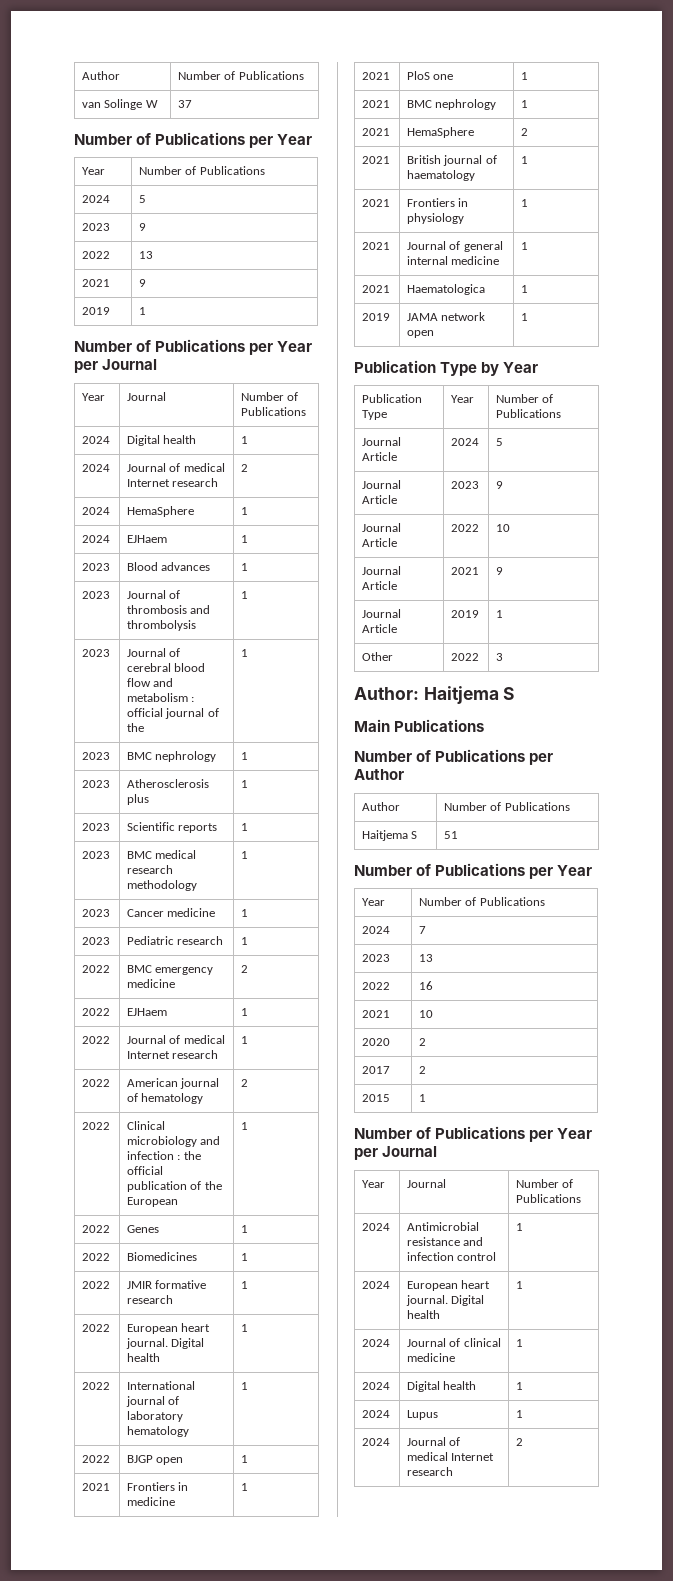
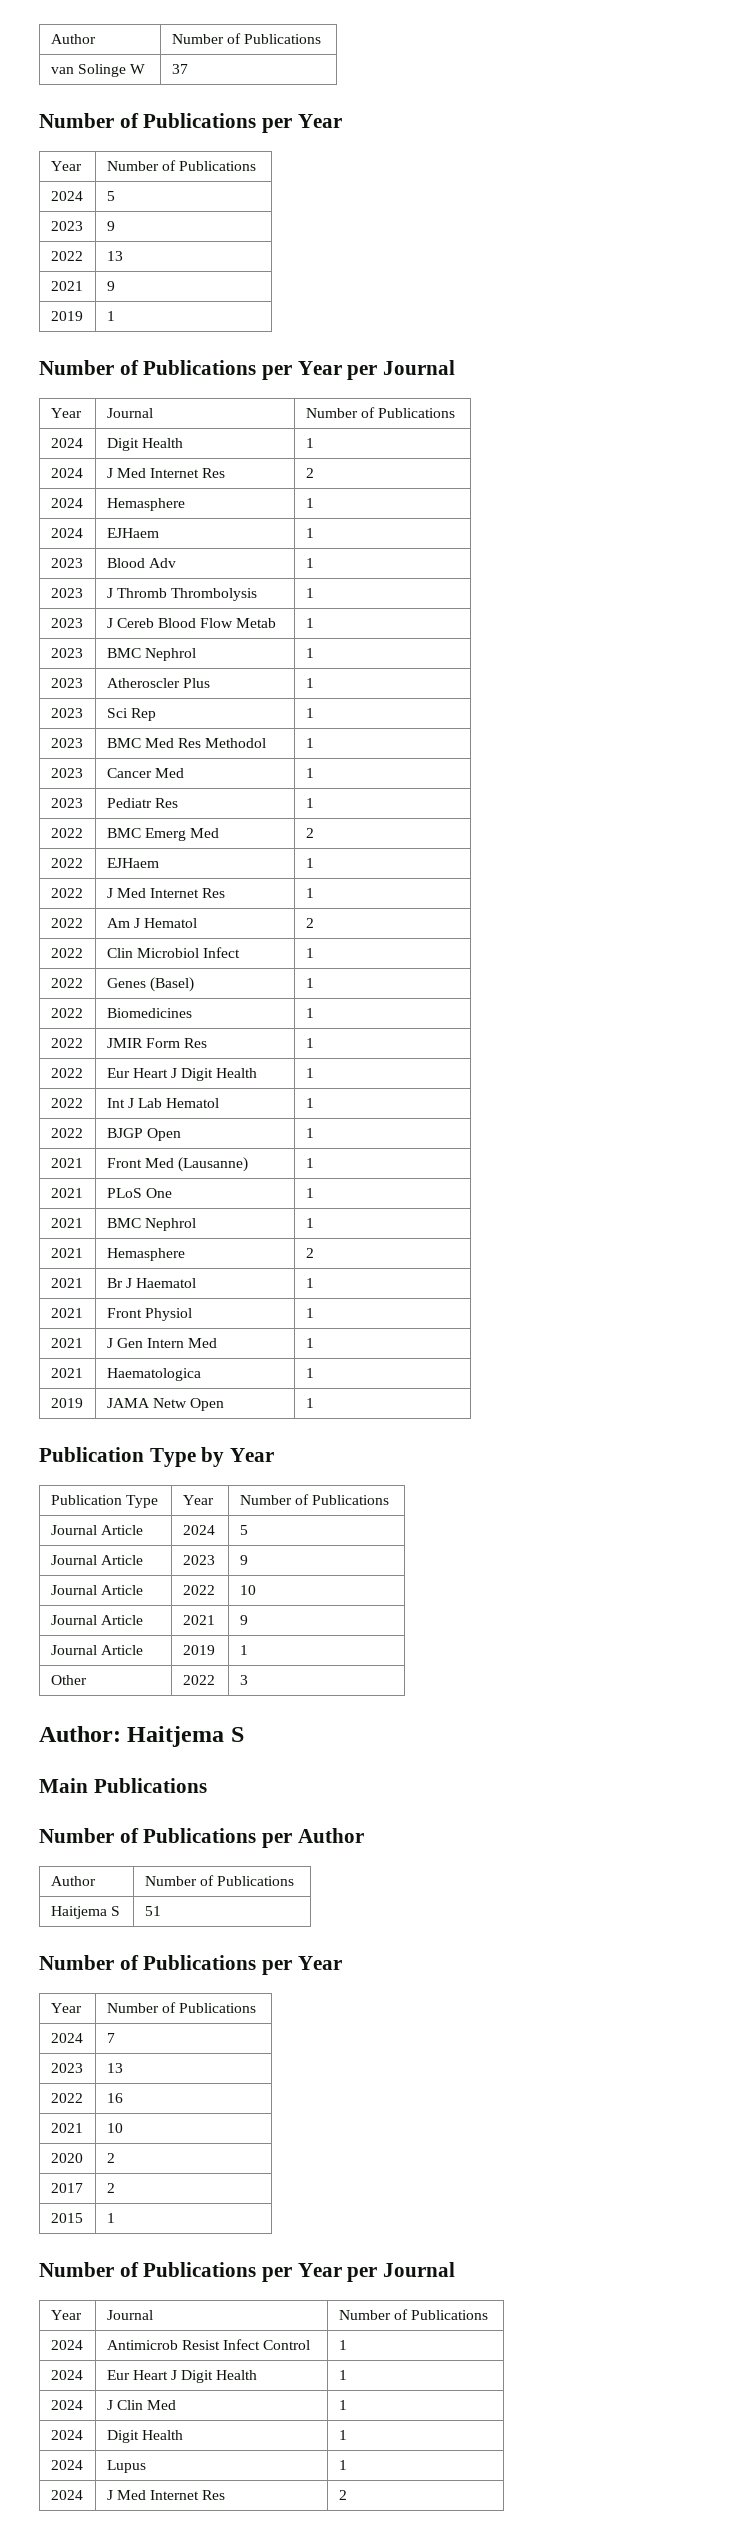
[127,435,197,446] [241,436,249,444] [82,464,111,472] [127,463,225,472] [127,478,219,487] Digital health | 1 // 2024 | Journal of medical Internet research -> [106,438,183,451] [305,438,314,448] [50,468,83,478] [106,468,226,478] Digit Health | 1 // 2024 | J Med Internet Res
[127,506,195,517] HemaSphere -> [106,498,185,511] Hemasphere
[161,562,211,571] [241,563,249,571] [82,591,111,599] [127,590,181,599] [127,605,211,614] [127,620,197,631] [241,591,249,599] [82,649,111,657] [127,648,181,657] [127,663,206,672] [127,678,174,687] [127,693,195,702] [127,708,219,719] [127,723,145,732] [241,649,249,657] [82,752,111,760] [127,751,217,762] [241,752,249,760] [82,780,111,788] [127,779,210,788] [127,794,150,805] [241,780,249,788] [82,823,111,831] [127,822,218,833] [241,823,249,831] [82,851,111,859] [127,850,197,859] [127,865,174,874] [127,880,198,891] advances | 1 // 2023 | Journal of thrombosis and thrombolysis | 1 // 2023 | Journal of cerebral blood flow and metabolism : official journal of the | 1 // 2023 | BMC nephrology | 1 // 2023 | Atherosclerosis plus | 1 // 2023 | Scientific reports | 1 // 2023 | BMC medical research methodology -> [148,558,176,568] [305,558,314,568] [50,588,83,598] [106,588,258,601] [305,588,314,598] [50,618,83,628] [106,618,277,628] [305,618,314,628] [50,648,83,658] [106,648,196,661] [305,648,314,658] [50,678,83,688] [106,678,210,688] [305,678,314,688] [50,708,83,718] [106,708,156,721] [305,708,314,718] [50,738,83,748] [106,738,267,748] Adv | 1 // 2023 | J Thromb Thrombolysis | 1 // 2023 | J Cereb Blood Flow Metab | 1 // 2023 | BMC Nephrol | 1 // 2023 | Atheroscler Plus | 1 // 2023 | Sci Rep | 1 // 2023 | BMC Med Res Methodol
[167,908,216,917] [241,909,249,917] [82,937,111,945] [127,936,224,945] medicine | 1 // 2023 | Pediatric research -> [154,768,184,778] [305,768,314,778] [50,798,83,808] [106,798,178,808] Med | 1 // 2023 | Pediatr Res
[155,967,214,975] [127,979,176,988] emergency medicine -> [144,828,220,841] Emerg Med
[127,1035,225,1044] [127,1050,219,1059] [241,1036,249,1044] [82,1079,111,1087] [127,1078,220,1089] [127,1093,204,1104] [241,1079,249,1087] [82,1122,111,1130] [127,1121,166,1130] [127,1136,221,1147] [127,1151,201,1160] [127,1166,164,1175] [127,1181,222,1192] [127,1197,179,1207] Journal of medical Internet research | 1 // 2022 | American journal of hematology | 2 // 2022 | Clinical microbiology and infection : the official publication of the European -> [106,888,226,898] [305,888,314,898] [50,918,83,928] [106,918,198,928] [305,918,314,928] [50,948,83,958] [106,947,241,958] J Med Internet Res | 1 // 2022 | Am J Hematol | 2 // 2022 | Clin Microbiol Infect
(160, 1229) none -> [149,977,194,992] (Basel)
[155,1280,207,1289] [127,1295,174,1304] [241,1281,249,1289] [82,1324,111,1332] [127,1323,211,1334] [126,1338,205,1349] [127,1353,161,1362] [241,1324,249,1332] [82,1382,111,1390] [127,1381,196,1390] [126,1396,180,1407] [127,1411,184,1422] [127,1426,190,1437] formative research | 1 // 2022 | European heart journal. Digital health | 1 // 2022 | International journal of laboratory hematology -> [145,1038,208,1048] [305,1038,314,1048] [50,1068,83,1078] [106,1068,258,1081] [305,1068,314,1078] [50,1098,83,1108] [106,1098,220,1108] Form Res | 1 // 2022 | Eur Heart J Digit Health | 1 // 2022 | Int J Lab Hematol
[156,1457,184,1465] [241,1455,249,1463] [82,1483,111,1491] [127,1482,189,1491] [127,1497,176,1506] [241,1483,249,1491] [362,72,391,80] [407,71,454,80] open | 1 // 2021 | Frontiers in medicine | 1 // 2021 | PloS one -> [146,1128,181,1141] [305,1128,314,1138] [50,1158,83,1168] [106,1157,249,1172] [305,1158,314,1168] [50,1188,83,1198] [106,1188,172,1198] Open | 1 // 2021 | Front Med (Lausanne) | 1 // 2021 | PLoS One
[435,99,497,110] [521,100,529,108] [362,128,391,136] [407,127,475,138] nephrology | 1 // 2021 | HemaSphere -> [144,1218,196,1231] [305,1218,314,1228] [50,1248,83,1258] [106,1248,185,1261] Nephrol | 1 // 2021 | Hemasphere
[407,155,497,166] [407,170,476,181] [521,156,529,164] [362,199,391,207] [407,198,469,207] [407,213,465,224] [521,199,529,207] [362,242,391,250] [407,241,503,252] [407,256,500,265] British journal of haematology | 1 // 2021 | Frontiers in physiology | 1 // 2021 | Journal of general internal medicine -> [106,1278,197,1288] [305,1278,314,1288] [50,1308,83,1318] [106,1308,192,1321] [305,1308,314,1318] [50,1338,83,1348] [106,1338,218,1348] Br J Haematol | 1 // 2021 | Front Physiol | 1 // 2021 | J Gen Intern Med
[441,312,486,321] [407,330,435,338] network open -> [152,1398,225,1411] Netw Open
[407,1222,480,1231] [407,1237,484,1246] [407,1252,497,1261] [516,1223,524,1231] [362,1281,391,1289] [407,1280,491,1291] [406,1295,485,1306] [407,1310,441,1319] [516,1281,524,1289] [362,1339,391,1347] [407,1338,501,1347] [407,1353,456,1362] [516,1339,524,1347] [362,1382,391,1390] [407,1381,477,1392] Antimicrobial resistance and infection control | 1 // 2024 | European heart journal. Digital health | 1 // 2024 | Journal of clinical medicine | 1 // 2024 | Digital health -> [106,2339,311,2350] [338,2340,347,2350] [50,2370,83,2380] [106,2370,258,2383] [338,2370,347,2380] [50,2400,83,2410] [106,2400,177,2410] [338,2400,347,2410] [50,2430,83,2440] [106,2430,183,2443] Antimicrob Resist Infect Control | 1 // 2024 | Eur Heart J Digit Health | 1 // 2024 | J Clin Med | 1 // 2024 | Digit Health
[407,1437,461,1446] [407,1452,495,1461] [407,1467,454,1476] Journal of medical Internet research -> [106,2490,226,2500] J Med Internet Res

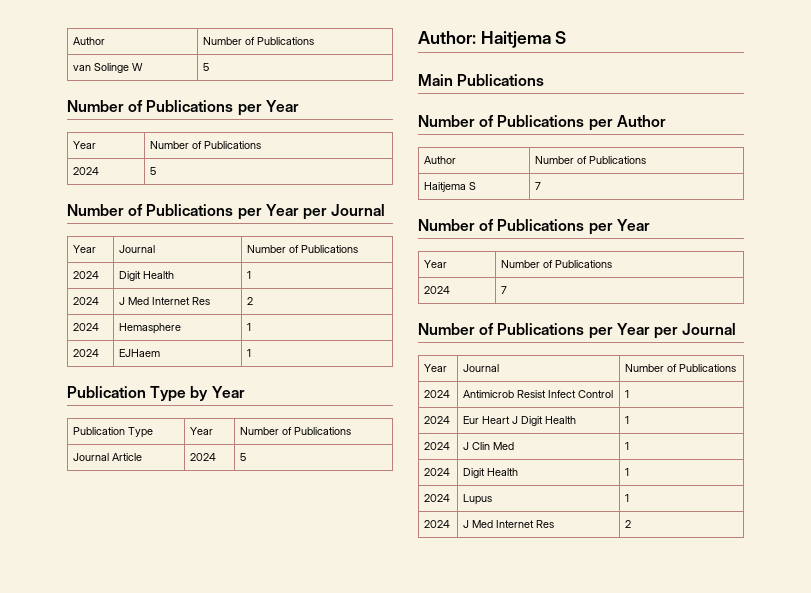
[171,64,188,74] 37 -> [203,63,210,71] 5
[50,221,83,231] [106,221,115,231] [50,251,83,261] [106,251,123,261] [50,281,83,291] [106,281,115,291] [50,311,83,321] [106,311,115,321] // 2023 | 9 // 2022 | 13 // 2021 | 9 // 2019 | 1 -> (157, 171) none
[50,558,83,568] [106,558,176,568] [305,558,314,568] [50,588,83,598] [106,588,258,601] [305,588,314,598] [50,618,83,628] [106,618,277,628] [305,618,314,628] [50,648,83,658] [106,648,196,661] [305,648,314,658] [50,678,83,688] [106,678,210,688] [305,678,314,688] [50,708,83,718] [106,708,156,721] [305,708,314,718] [50,738,83,748] [106,738,267,748] [305,738,314,748] [50,768,83,778] [106,768,184,778] [305,768,314,778] [50,798,83,808] [106,798,178,808] [305,798,314,808] [50,828,83,838] [106,828,220,841] [305,828,314,838] [50,858,83,868] [106,858,159,868] [305,858,314,868] [50,888,83,898] [106,888,226,898] [305,888,314,898] [50,918,83,928] [106,918,198,928] [305,918,314,928] [50,948,83,958] [106,947,241,958] [305,948,314,958] [50,978,83,988] [106,977,194,992] [305,978,314,988] [50,1008,83,1018] [106,1008,192,1018] [305,1008,314,1018] [50,1038,83,1048] [106,1038,208,1048] [305,1038,314,1048] [50,1068,83,1078] [106,1068,258,1081] [305,1068,314,1078] [50,1098,83,1108] [106,1098,220,1108] [305,1098,314,1108] [50,1128,83,1138] [106,1128,181,1141] [305,1128,314,1138] [50,1158,83,1168] [106,1157,249,1172] [305,1158,314,1168] [50,1188,83,1198] [106,1188,172,1198] [305,1188,314,1198] [50,1218,83,1228] [106,1218,196,1231] [305,1218,314,1228] [50,1248,83,1258] [106,1248,185,1261] [305,1248,314,1258] [50,1278,83,1288] [106,1278,197,1288] [305,1278,314,1288] [50,1308,83,1318] [106,1308,192,1321] [305,1308,314,1318] [50,1338,83,1348] [106,1338,218,1348] [305,1338,314,1348] [50,1368,83,1378] [106,1368,201,1381] [305,1368,314,1378] [50,1398,83,1408] [106,1398,225,1411] [305,1398,314,1408] // 2023 | Blood Adv | 1 // 2023 | J Thromb Thrombolysis | 1 // 2023 | J Cereb Blood Flow Metab | 1 // 2023 | BMC Nephrol | 1 // 2023 | Atheroscler Plus | 1 // 2023 | Sci Rep | 1 // 2023 | BMC Med Res Methodol | 1 // 2023 | Cancer Med | 1 // 2023 | Pediatr Res | 1 // 2022 | BMC Emerg Med | 2 // 2022 | EJHaem | 1 // 2022 | J Med Internet Res | 1 // 2022 | Am J Hematol | 2 // 2022 | Clin Microbiol Infect | 1 // 2022 | Genes (Basel) | 1 // 2022 | Biomedicines | 1 // 2022 | JMIR Form Res | 1 // 2022 | Eur Heart J Digit Health | 1 // 2022 | Int J Lab Hematol | 1 // 2022 | BJGP Open | 1 // 2021 | Front Med (Lausanne) | 1 // 2021 | PLoS One | 1 // 2021 | BMC Nephrol | 1 // 2021 | Hemasphere | 2 // 2021 | Br J Haematol | 1 // 2021 | Front Physiol | 1 // 2021 | J Gen Intern Med | 1 // 2021 | Haematologica | 1 // 2019 | JAMA Netw Open | 1 -> (252, 353) none
[50,1555,143,1565] [182,1555,215,1565] [239,1555,248,1565] [50,1585,143,1595] [182,1585,215,1595] [239,1585,256,1595] [50,1615,143,1625] [182,1615,215,1625] [239,1615,248,1625] [50,1645,143,1655] [182,1645,215,1655] [239,1645,248,1655] [50,1675,87,1685] [182,1675,215,1685] [239,1675,248,1685] // Journal Article | 2023 | 9 // Journal Article | 2022 | 10 // Journal Article | 2021 | 9 // Journal Article | 2019 | 1 // Other | 2022 | 3 -> (247, 457) none
[144,1906,161,1916] 51 -> [535,182,542,190] 7
[50,2063,83,2073] [106,2063,123,2073] [50,2093,83,2103] [106,2093,123,2103] [50,2123,83,2133] [106,2123,123,2133] [50,2153,83,2163] [106,2153,115,2163] [50,2183,83,2193] [106,2183,115,2193] [50,2213,83,2223] [106,2213,115,2223] // 2023 | 13 // 2022 | 16 // 2021 | 10 // 2020 | 2 // 2017 | 2 // 2015 | 1 -> (508, 290) none

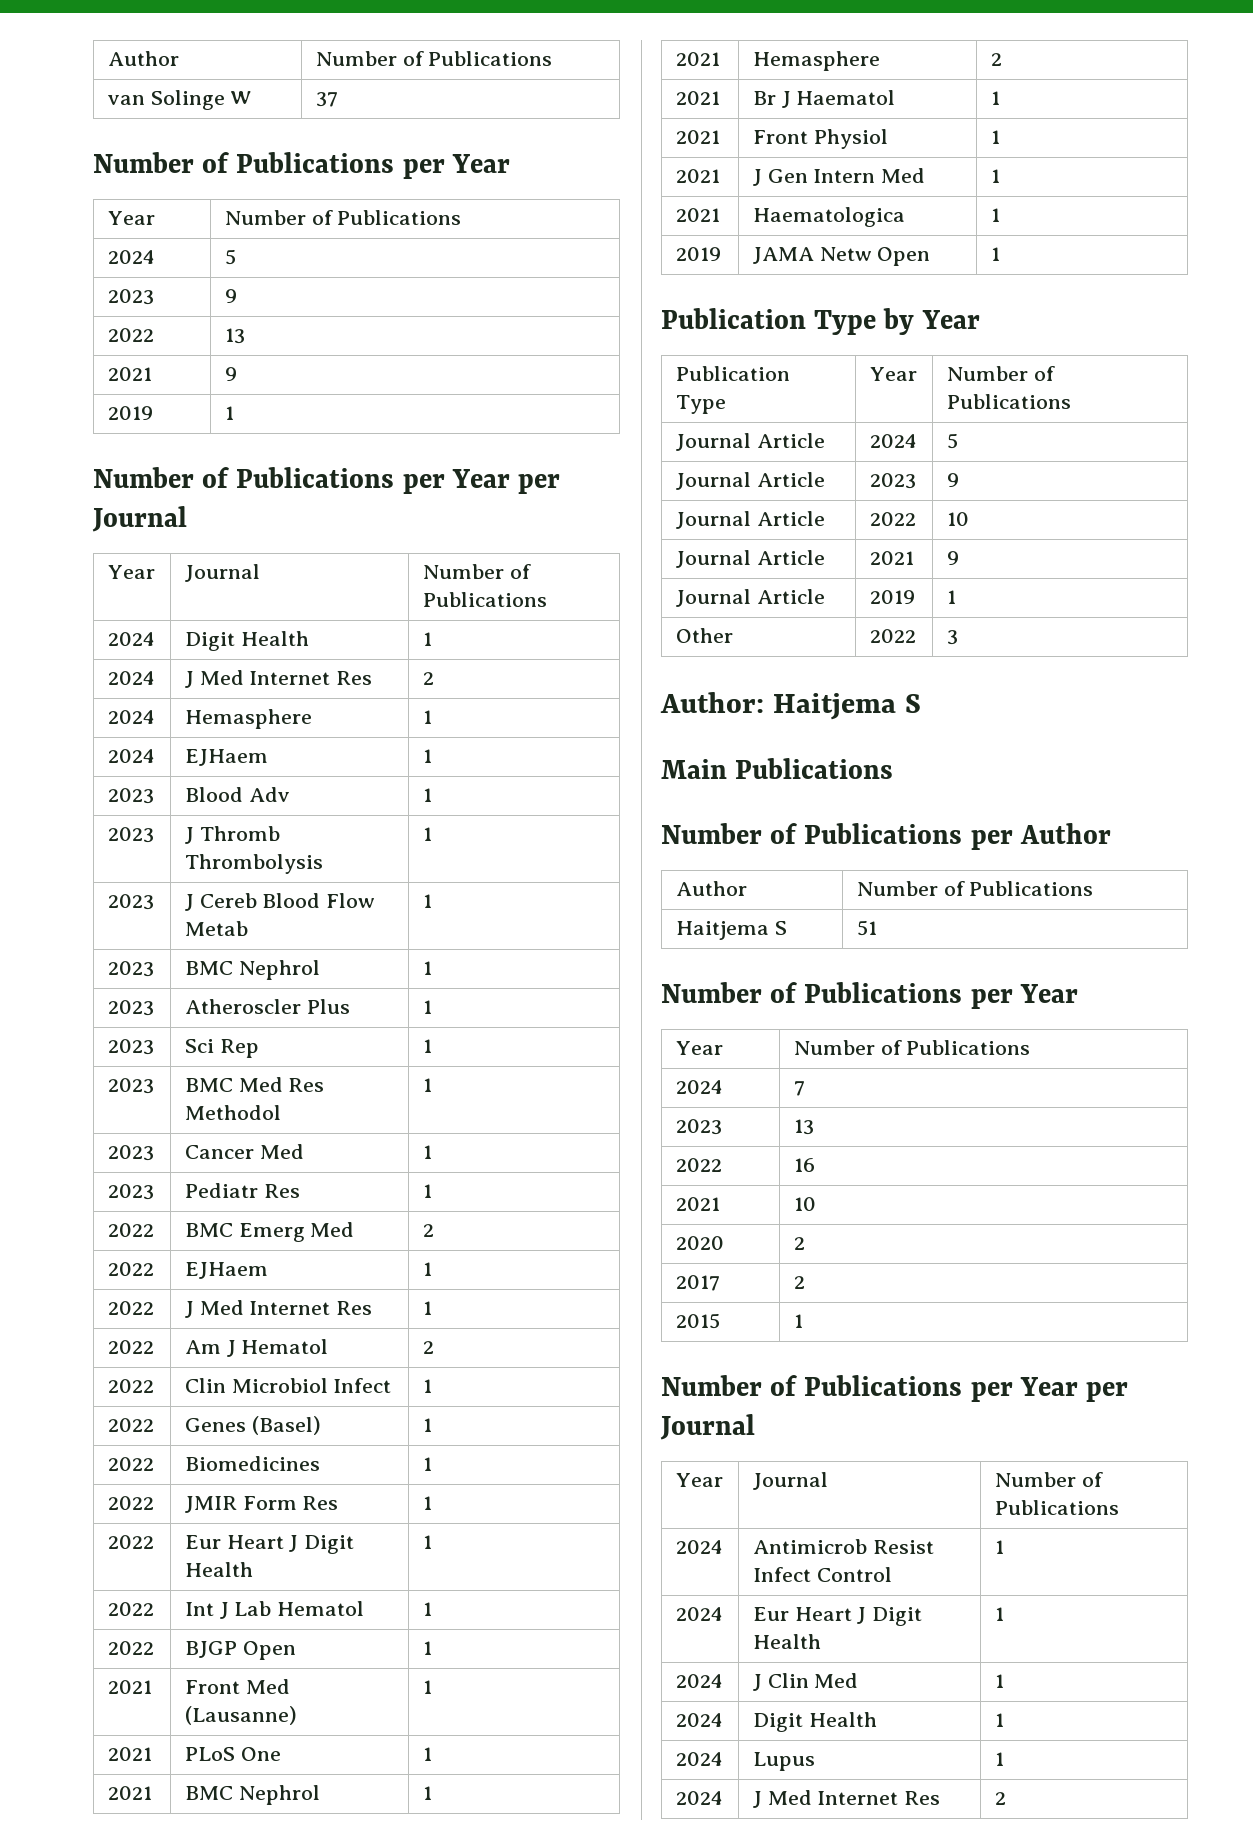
[203,63,210,71] 5 -> [315,92,338,107] 37
(157, 171) none -> [107,289,154,305] [224,289,237,303] [107,328,154,342] [224,328,245,344] [107,367,152,381] [224,367,237,381] [107,406,153,420] [224,406,234,420] // 2023 | 9 // 2022 | 13 // 2021 | 9 // 2019 | 1
(252, 353) none -> [107,788,154,804] [184,787,290,802] [422,788,432,802] [107,827,154,843] [184,826,280,844] [184,854,323,874] [422,827,432,841] [107,894,154,910] [184,893,376,911] [184,921,248,936] [422,894,432,908] [107,961,154,977] [184,960,320,980] [422,961,432,975] [107,1000,154,1016] [184,999,350,1014] [422,1000,432,1014] [107,1039,154,1055] [184,1039,259,1058] [422,1039,432,1053] [107,1078,154,1094] [184,1077,325,1092] [184,1105,281,1120] [422,1078,432,1092] [107,1145,154,1161] [184,1144,304,1159] [422,1145,432,1159] [107,1184,154,1200] [184,1183,300,1198] [422,1184,432,1198] [107,1223,154,1237] [184,1222,355,1242] [422,1224,434,1237] [107,1262,154,1276] [184,1262,268,1279] [422,1262,432,1276] [107,1301,154,1315] [184,1300,373,1318] [422,1301,432,1315] [107,1340,154,1354] [184,1339,329,1357] [422,1341,434,1354] [107,1379,154,1393] [184,1378,392,1393] [422,1379,432,1393] [107,1418,154,1432] [184,1416,321,1435] [422,1418,432,1432] [107,1457,154,1471] [184,1456,320,1471] [422,1457,432,1471] [107,1496,154,1510] [184,1496,339,1513] [422,1496,432,1510] [107,1535,154,1549] [184,1535,355,1554] [184,1562,253,1577] [422,1535,432,1549] [107,1602,154,1616] [184,1601,365,1619] [422,1602,432,1616] [107,1641,154,1655] [184,1641,296,1660] [422,1641,432,1655] [107,1680,152,1694] [184,1679,290,1694] [184,1706,297,1725] [422,1680,432,1694] [107,1747,152,1761] [184,1747,281,1761] [422,1747,432,1761] [107,1786,152,1800] [184,1785,320,1805] [422,1786,432,1800] [675,52,720,66] [752,51,880,71] [990,53,1002,66] [675,91,720,105] [752,90,896,108] [990,91,1000,105] [675,130,720,144] [752,129,888,149] [990,130,1000,144] [675,169,720,183] [752,168,926,186] [990,169,1000,183] [675,208,720,222] [752,207,905,227] [990,208,1000,222] [675,247,721,261] [752,247,931,266] [990,247,1000,261] // 2023 | Blood Adv | 1 // 2023 | J Thromb Thrombolysis | 1 // 2023 | J Cereb Blood Flow Metab | 1 // 2023 | BMC Nephrol | 1 // 2023 | Atheroscler Plus | 1 // 2023 | Sci Rep | 1 // 2023 | BMC Med Res Methodol | 1 // 2023 | Cancer Med | 1 // 2023 | Pediatr Res | 1 // 2022 | BMC Emerg Med | 2 // 2022 | EJHaem | 1 // 2022 | J Med Internet Res | 1 // 2022 | Am J Hematol | 2 // 2022 | Clin Microbiol Infect | 1 // 2022 | Genes (Basel) | 1 // 2022 | Biomedicines | 1 // 2022 | JMIR Form Res | 1 // 2022 | Eur Heart J Digit Health | 1 // 2022 | Int J Lab Hematol | 1 // 2022 | BJGP Open | 1 // 2021 | Front Med (Lausanne) | 1 // 2021 | PLoS One | 1 // 2021 | BMC Nephrol | 1 // 2021 | Hemasphere | 2 // 2021 | Br J Haematol | 1 // 2021 | Front Physiol | 1 // 2021 | J Gen Intern Med | 1 // 2021 | Haematologica | 1 // 2019 | JAMA Netw Open | 1
(247, 457) none -> [675,472,825,490] [869,473,916,489] [946,473,959,487] [675,511,825,529] [869,512,916,526] [946,512,969,526] [675,550,825,568] [869,551,914,565] [946,551,959,565] [675,589,825,607] [869,590,915,604] [946,590,956,604] [675,628,733,643] [869,629,916,643] [946,630,958,645] // Journal Article | 2023 | 9 // Journal Article | 2022 | 10 // Journal Article | 2021 | 9 // Journal Article | 2019 | 1 // Other | 2022 | 3
[535,182,542,190] 7 -> [856,920,877,936] 51
(508, 290) none -> [675,1119,722,1135] [793,1119,814,1135] [675,1158,722,1172] [793,1158,815,1172] [675,1197,720,1211] [793,1197,816,1211] [675,1236,724,1250] [793,1237,805,1250] [675,1275,720,1291] [793,1276,805,1289] [675,1313,720,1329] [793,1314,803,1328] // 2023 | 13 // 2022 | 16 // 2021 | 10 // 2020 | 2 // 2017 | 2 // 2015 | 1

